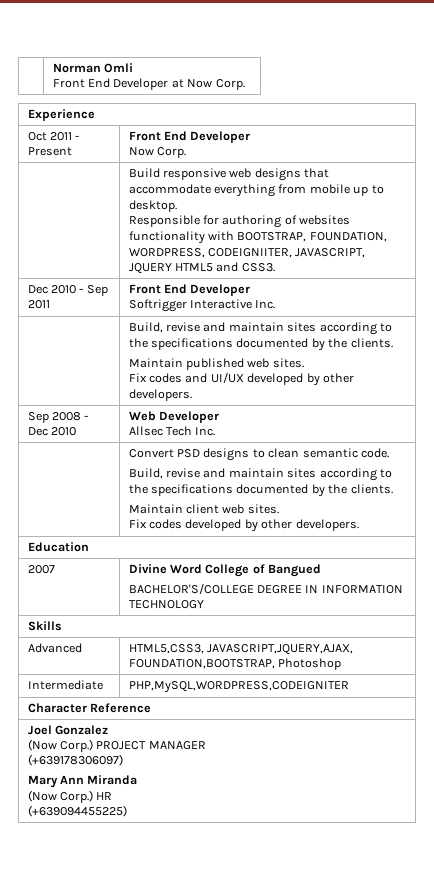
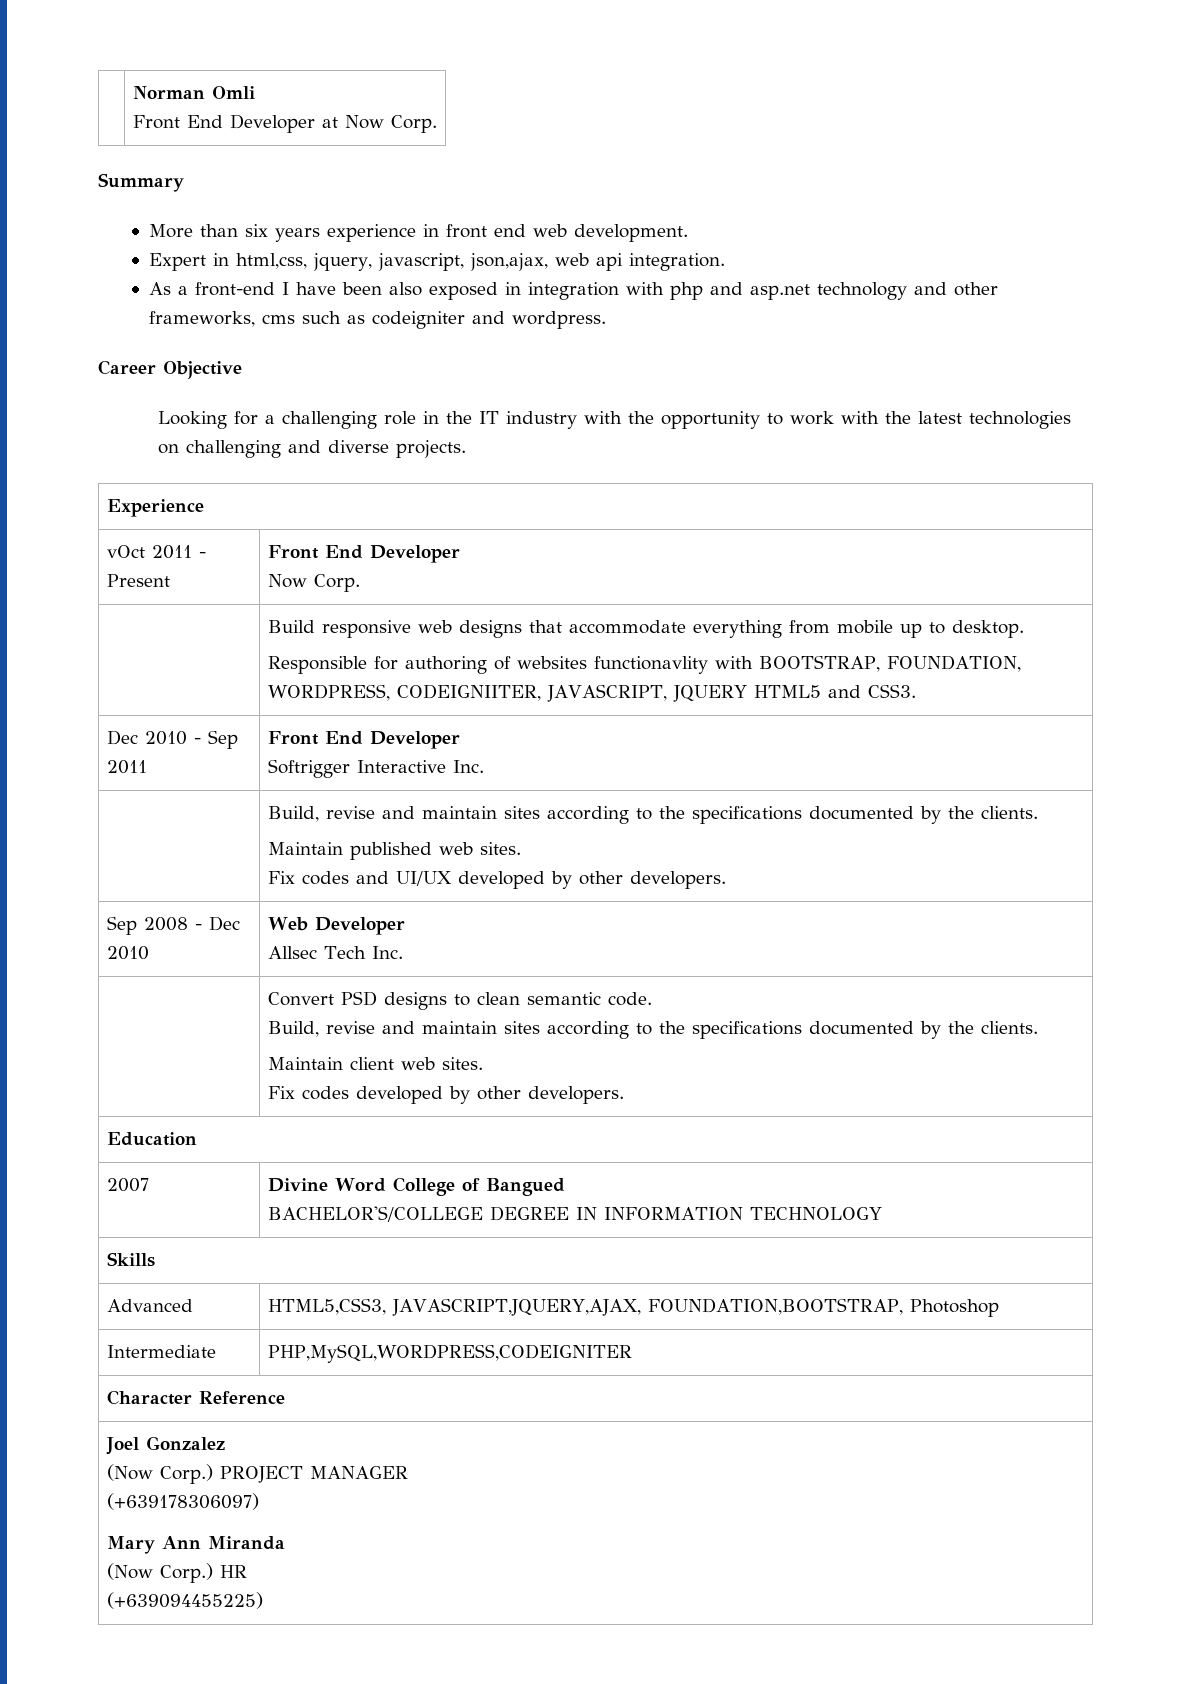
(245, 84) none -> [98,173,184,192] [148,224,688,242] [148,253,725,271] [148,282,998,300] [148,311,606,329] [98,360,242,379] [157,411,1071,429] [157,440,466,458] // Summary // More than six years experience in front end web development. // Expert in html,css, jquery, javascript, json,ajax, web api integration. // As a front-end I have been also exposed in integration with php and asp.net technology and other frameworks, cms such as codeigniter and wordpress. // Career Objective // Looking for a challenging role in the IT industry with the opportunity to work with the latest technologies on challenging and diverse projects.
[27,132,47,141] Oct -> [106,545,145,558] vOct
[128,231,205,244] functionality -> [593,656,708,674] functionavlity

